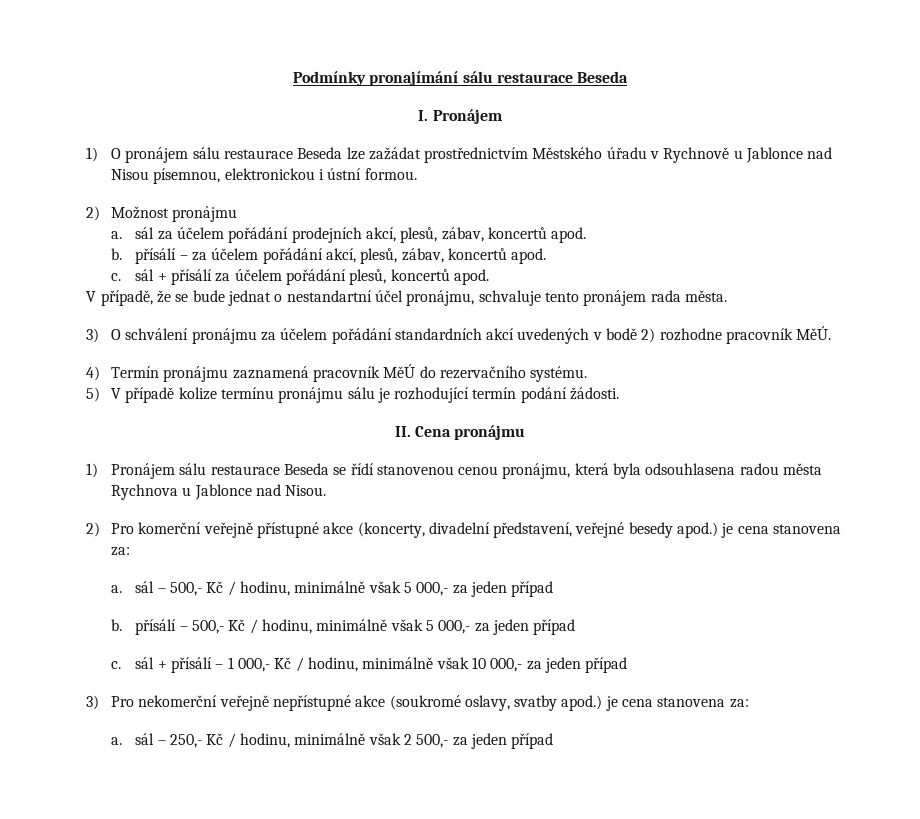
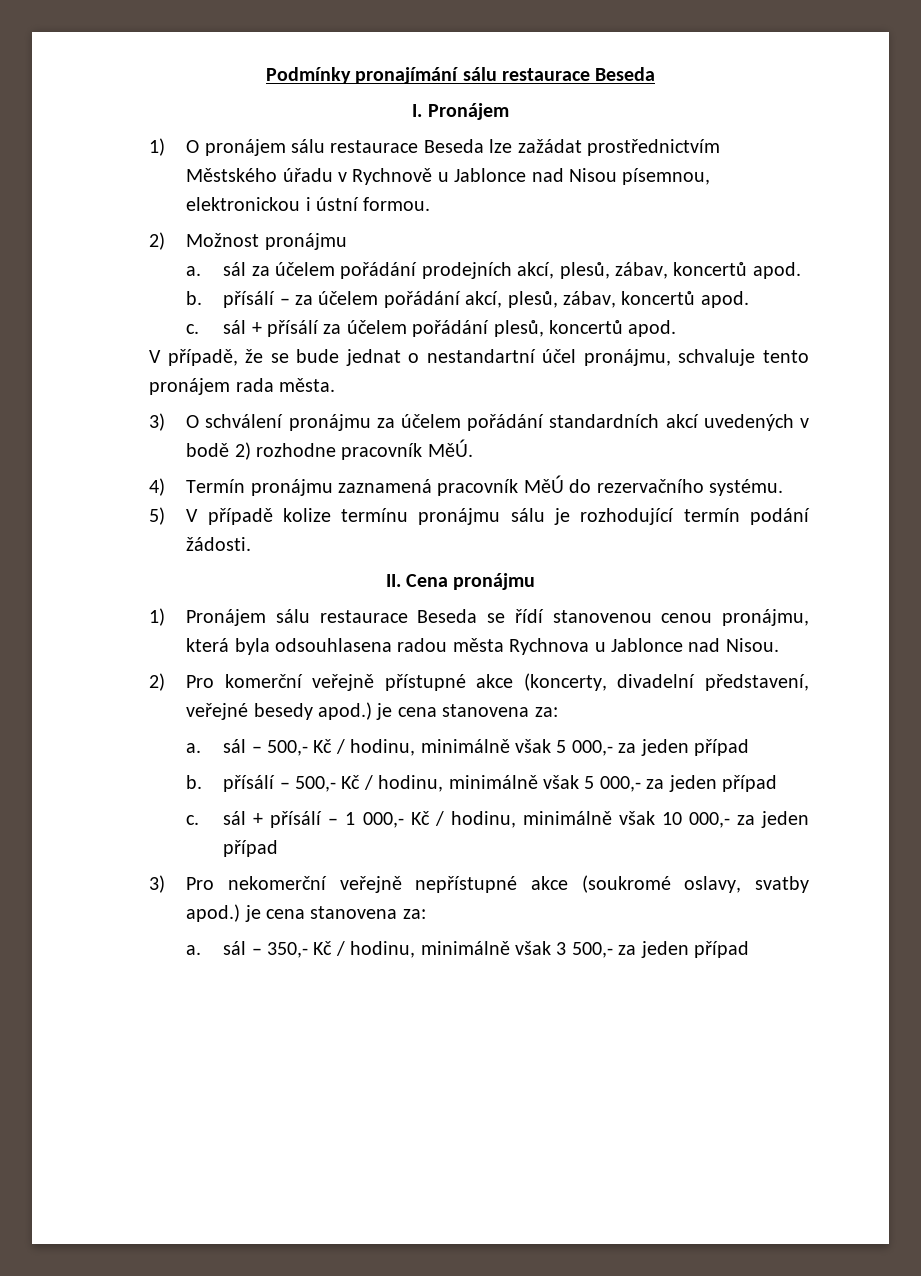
[170,733,412,748] 250,- Kč / hodinu, minimálně však 2 -> [267,941,567,958] 350,- Kč / hodinu, minimálně však 3

